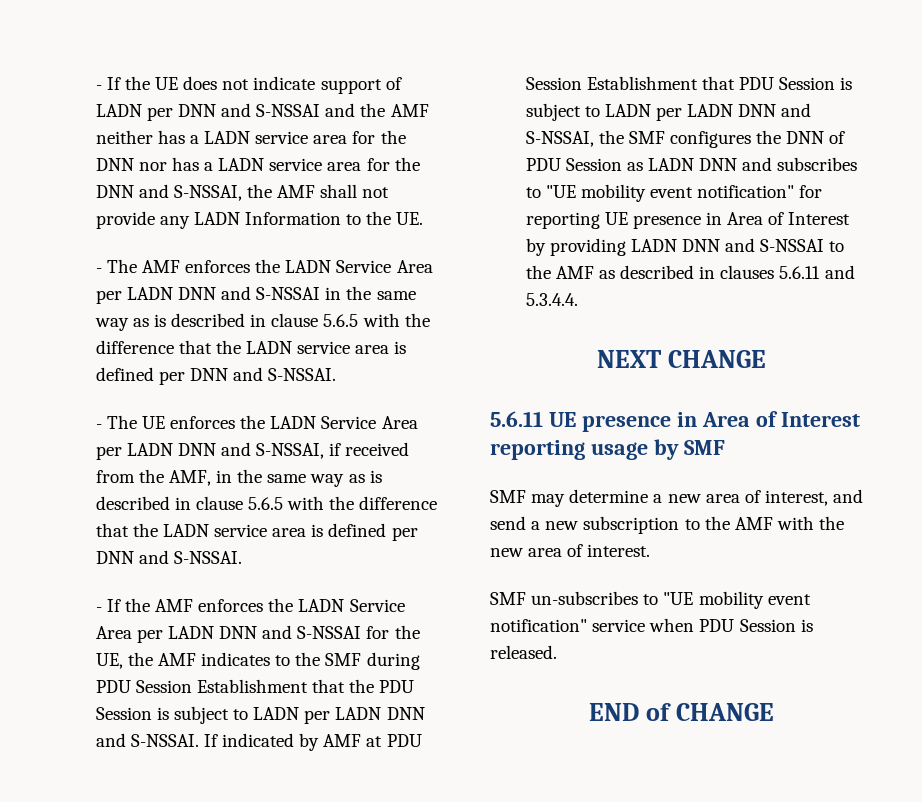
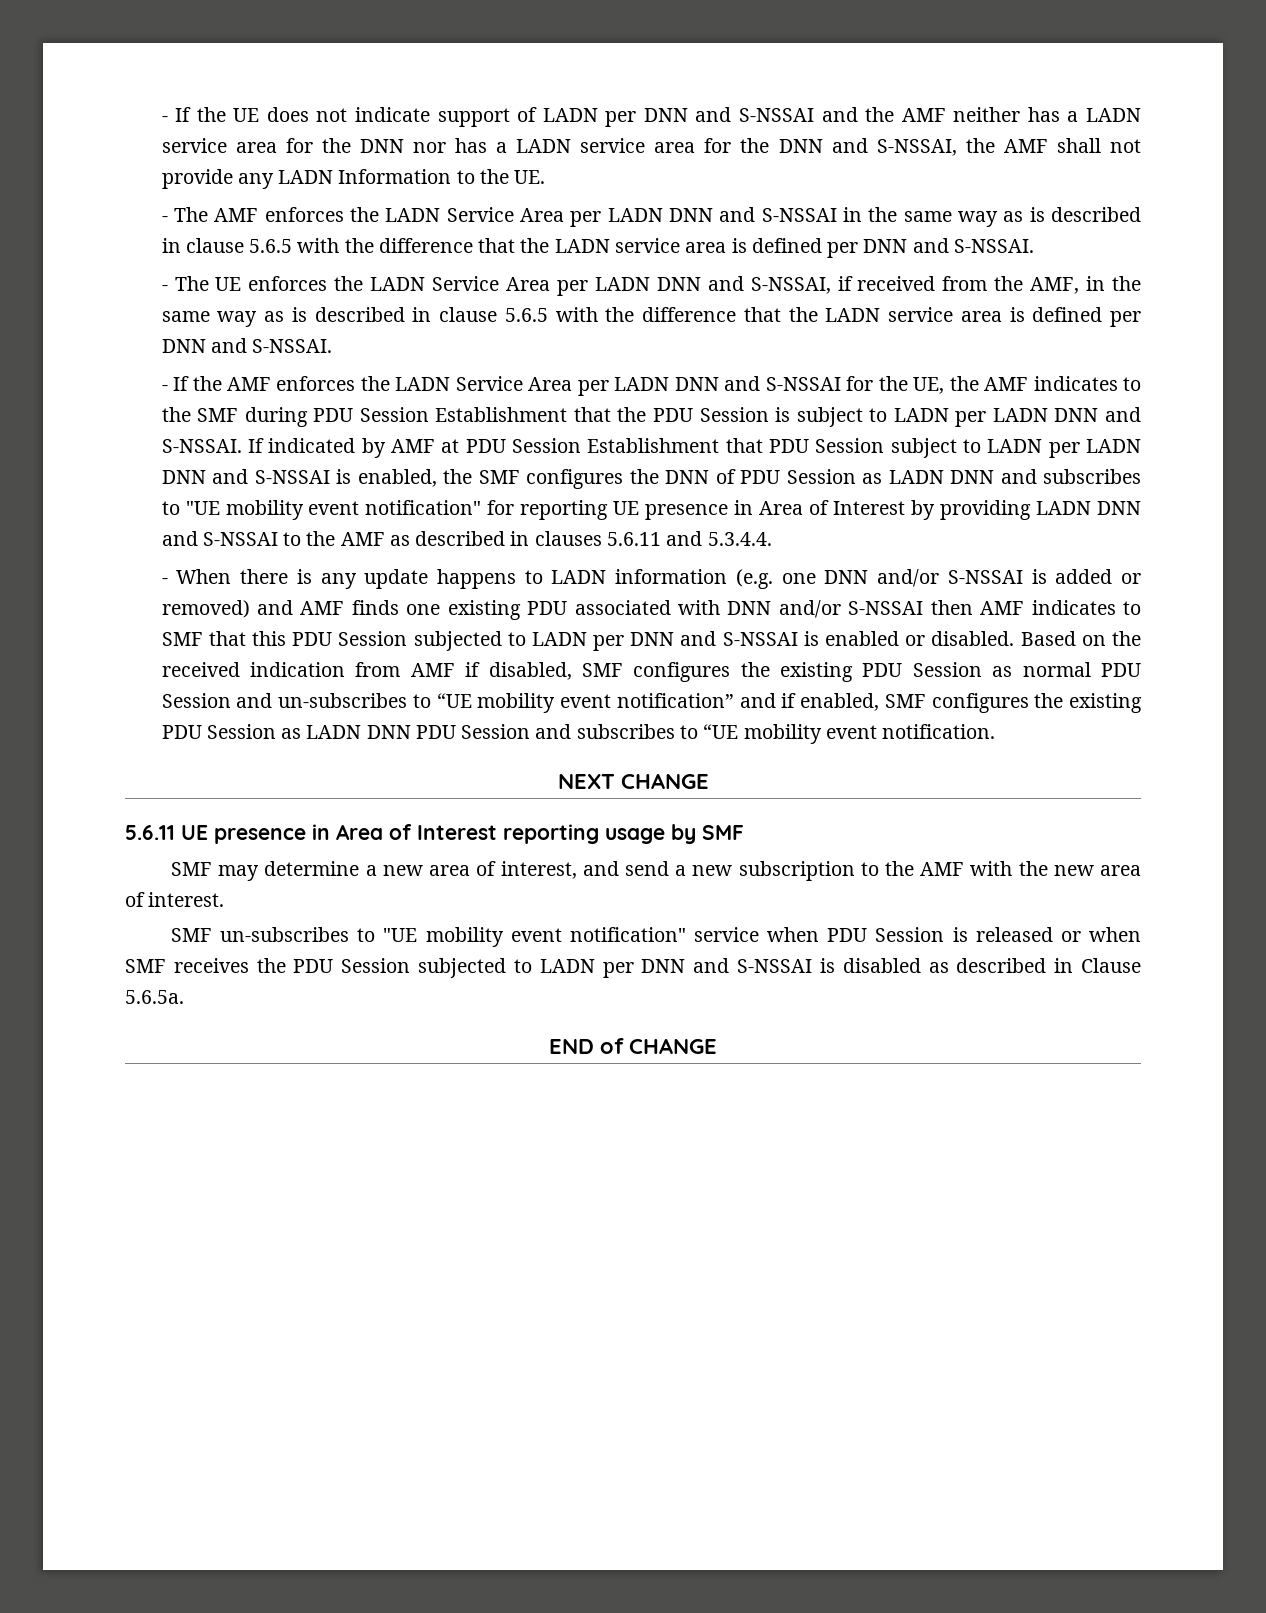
[840,77,853,90] [525,103,812,121] [525,131,594,147] is subject to LADN per LADN DNN and S-NSSAI, -> [890,438,1142,458] [161,469,437,487] subject to LADN per LADN DNN and S-NSSAI is enabled,
(578, 299) none -> [161,569,1141,589] [161,600,1141,620] [161,631,1141,651] [161,662,1141,682] [161,693,1143,713] [161,724,996,744] // - When there is any update happens to LADN information (e.g. one DNN and/or S-NSSAI is added or removed) and AMF finds one existing PDU associated with DNN and/or S-NSSAI then AMF indicates to SMF that this PDU Session subjected to LADN per DNN and S-NSSAI is enabled or disabled. Based on the received indication from AMF if disabled, SMF configures the existing PDU Session as normal PDU Session and un-subscribes to “UE mobility event notification” and if enabled, SMF configures the existing PDU Session as LADN DNN PDU Session and subscribes to “UE mobility event notification.
[490,645,557,659] released. -> [975,927,1142,942] [125,958,1142,978] [125,990,184,1004] released or when SMF receives the PDU Session subjected to LADN per DNN and S-NSSAI is disabled as described in Clause 5.6.5a.

